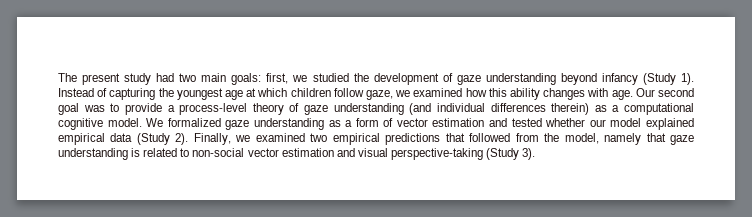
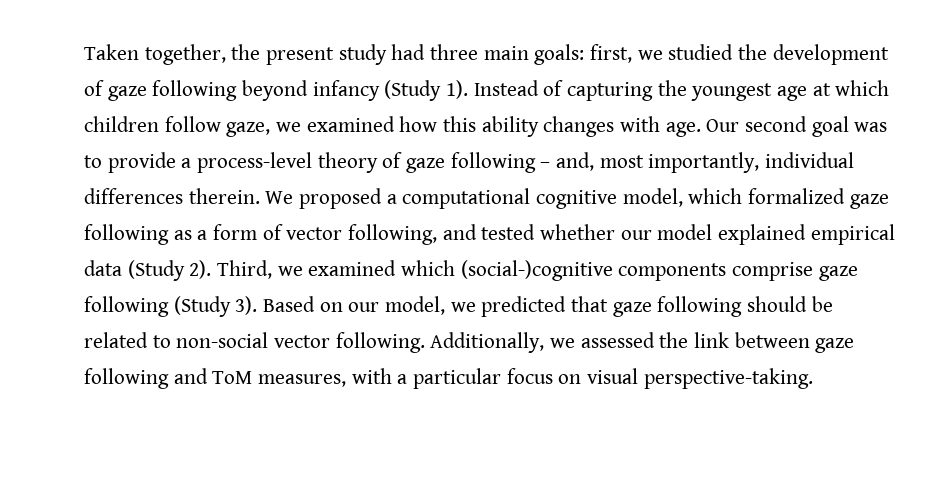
[58,73,77,82] The -> [84,44,261,65] Taken together, the
[179,73,197,82] two -> [430,44,479,60] three
[485,73,556,85] understanding -> [152,80,238,101] following
[333,103,607,115] understanding (and individual differences therein) as -> [450,152,855,173] [84,188,383,209] following – and, most importantly, individual differences therein. We proposed
[107,118,164,127] model. We -> [622,188,743,207] model, which
[253,118,324,130] understanding -> [84,224,169,245] following
[432,118,485,127] estimation -> [348,224,438,245] following,
[193,133,694,145] [58,148,536,160] Finally, we examined two empirical predictions that followed from the model, namely that gaze understanding is related to non-social vector estimation and visual perspective-taking (Study 3). -> [217,260,858,281] [84,296,833,317] [84,332,855,353] [84,368,813,389] Third, we examined which (social-)cognitive components comprise gaze following (Study 3). Based on our model, we predicted that gaze following should be related to non-social vector following. Additionally, we assessed the link between gaze following and ToM measures, with a particular focus on visual perspective-taking.

